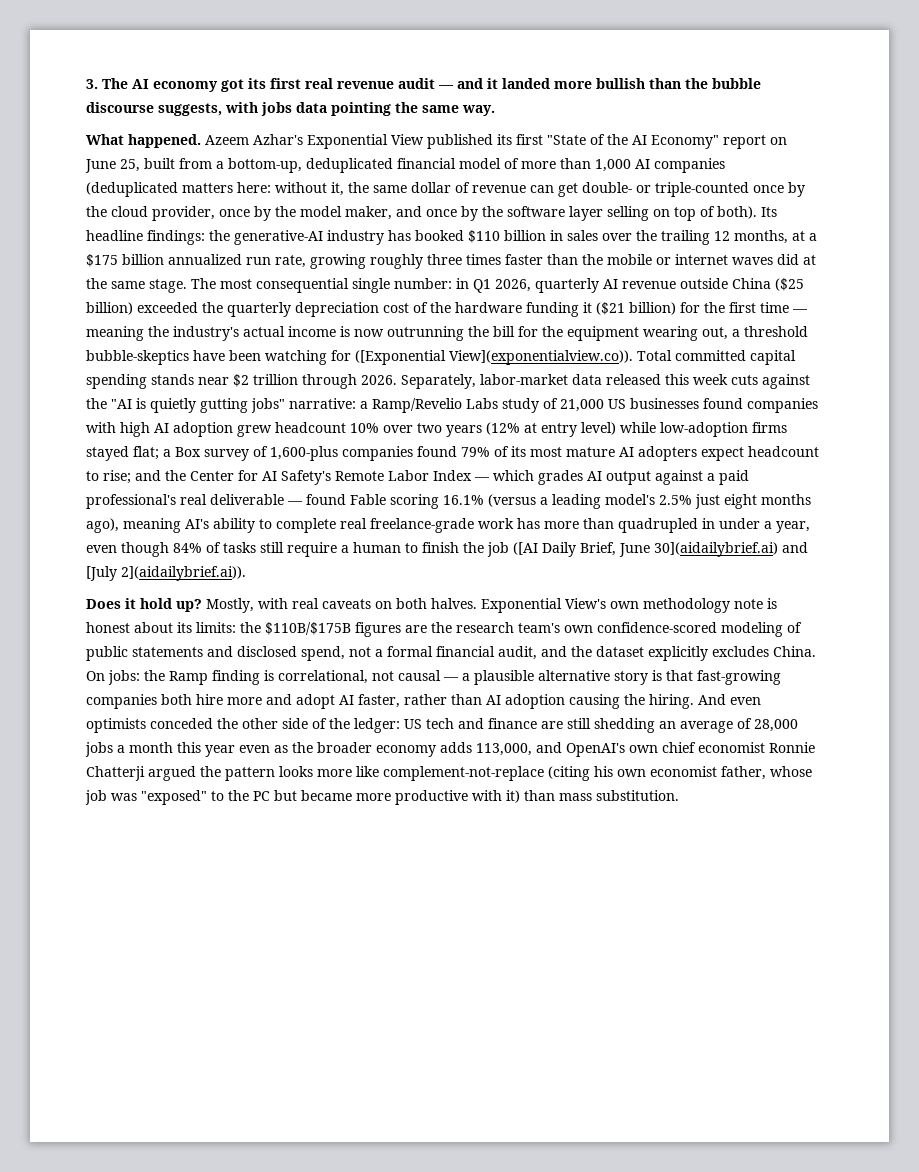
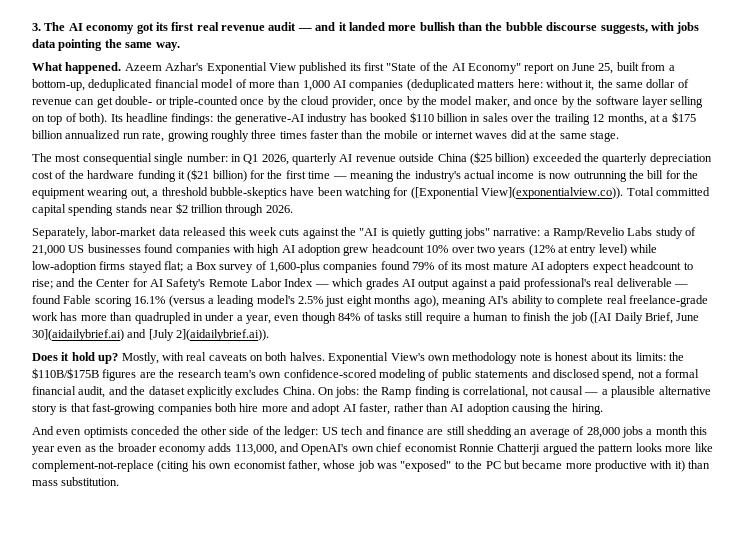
(187, 286) none -> (620, 136) //
(397, 380) none -> (293, 209) //
(694, 701) none -> (603, 409) //

